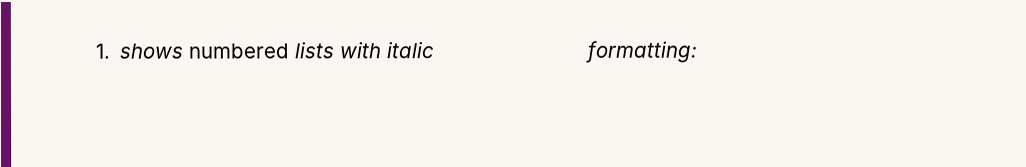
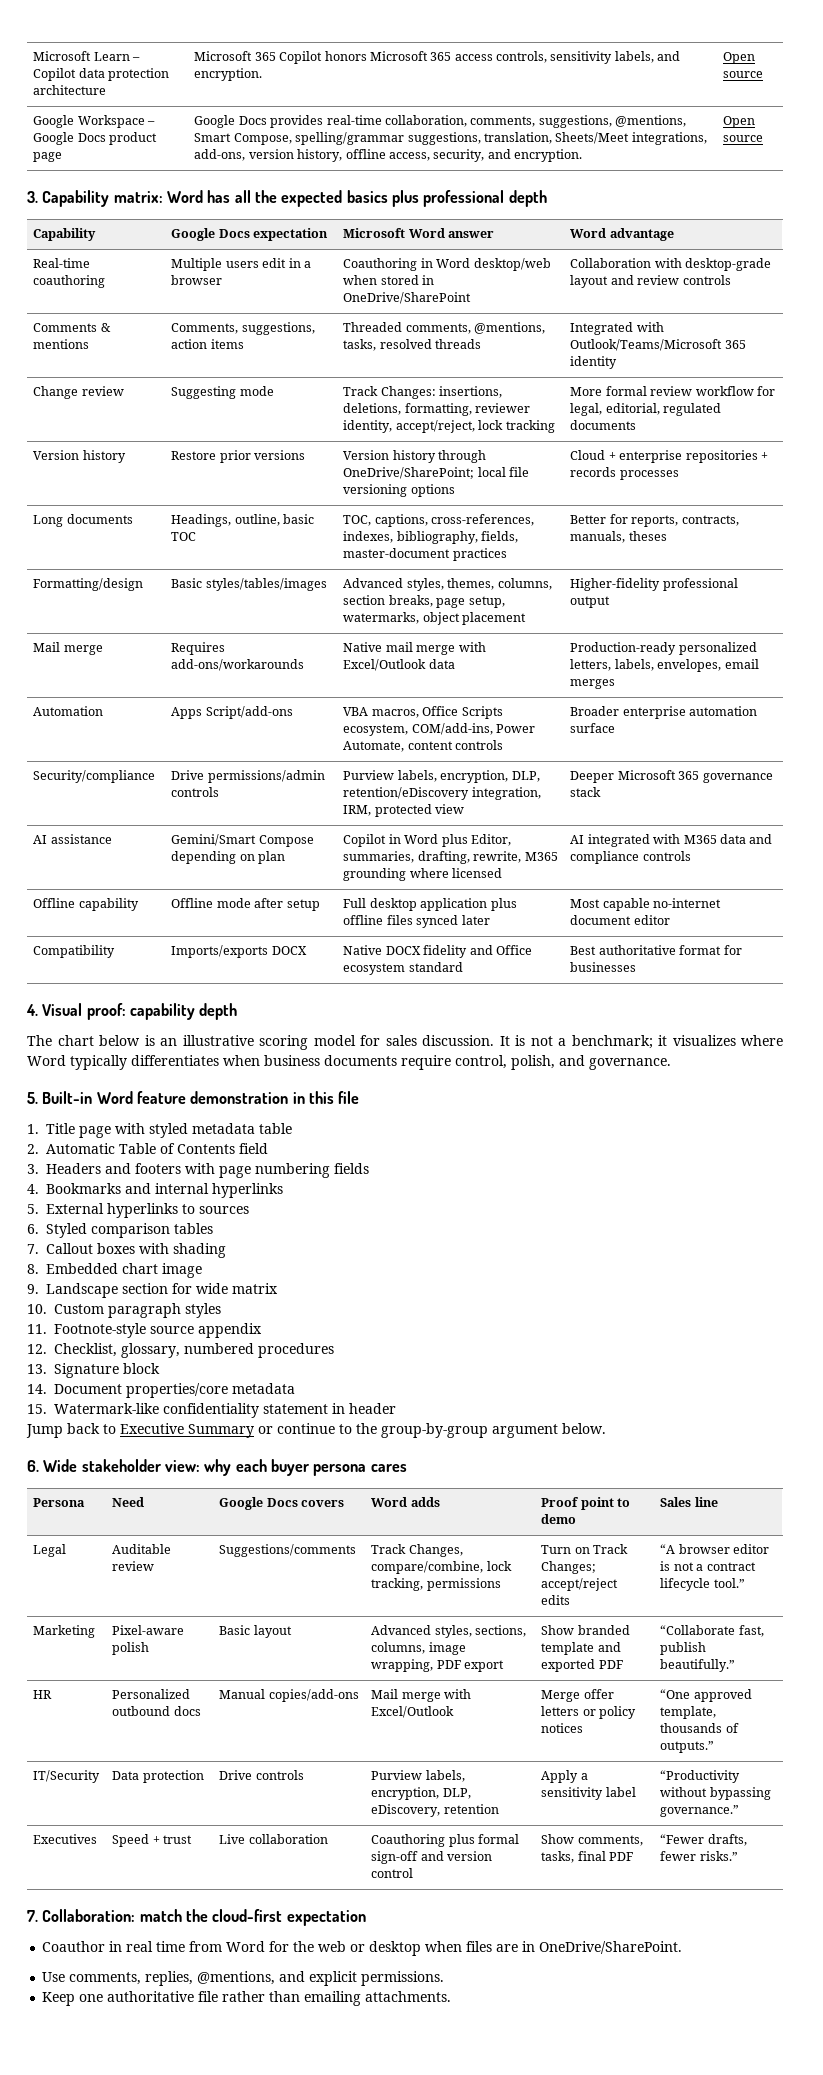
[95,40,698,63] 1. shows numbered lists with italic formatting: -> [33,51,141,61] [33,68,170,81] [33,85,107,95] [194,51,681,64] [194,68,263,81] [723,52,756,64] [723,71,764,78] [33,115,156,128] [33,132,158,145] [33,152,63,162] [194,115,687,128] [194,132,707,145] [194,149,583,162] [723,116,756,128] [723,135,764,142] [27,190,547,207] [33,228,97,241] [171,228,329,241] [343,228,495,238] [570,228,674,241] [33,258,91,268] [33,275,106,288] [171,258,311,271] [171,275,223,285] [343,258,551,271] [343,275,435,285] [343,292,472,304] [570,258,772,271] [570,275,731,288] [33,323,111,332] [33,339,90,349] [171,322,315,335] [171,339,244,349] [343,322,546,334] [343,339,482,351] [570,322,664,335] [570,339,746,351] [570,356,618,369] [33,386,124,399] [171,386,274,399] [343,386,503,399] [343,403,531,416] [343,420,555,433] [570,386,775,396] [570,403,722,416] [570,420,637,430] [33,450,126,463] [171,450,306,463] [343,450,487,463] [343,467,530,479] [343,484,455,497] [570,450,768,463] [570,467,679,480] [33,514,133,527] [171,514,315,527] [171,532,197,541] [343,514,535,527] [343,531,519,544] [343,548,507,561] [570,514,739,527] [570,531,667,543] [33,578,144,591] [171,578,327,591] [343,578,552,591] [343,595,505,608] [343,612,527,625] [570,578,738,591] [570,596,611,608] [33,642,103,655] [171,642,226,655] [171,659,305,671] [343,642,486,655] [343,659,455,671] [570,642,757,655] [570,659,759,672] [570,679,616,689] [33,706,104,716] [171,706,293,719] [343,706,503,719] [343,723,536,736] [343,740,504,752] [570,706,758,719] [570,723,616,733] [33,770,156,783] [171,770,325,783] [171,787,220,797] [343,770,540,783] [343,787,541,800] [343,804,465,817] [570,770,773,783] [570,787,602,797] [33,834,112,844] [171,834,314,847] [171,851,286,864] [343,834,511,847] [343,851,558,864] [343,868,503,881] [570,834,773,847] [570,851,691,864] [33,898,139,911] [171,898,320,911] [343,898,517,911] [343,915,490,928] [570,898,722,911] [570,915,670,925] [33,945,116,958] [171,945,307,958] [343,945,532,958] [343,962,463,975] [570,945,742,955] [570,962,637,972] [26,1003,238,1020] [27,1035,783,1050] [27,1055,671,1070] [27,1091,360,1104] [27,1123,292,1138] [27,1143,268,1154] [27,1163,369,1178] [27,1183,283,1198] [27,1203,249,1218] [27,1223,213,1238] [27,1243,226,1258] [27,1263,202,1278] [27,1283,278,1298] [27,1303,221,1318] [27,1323,262,1338] [27,1343,334,1358] [27,1363,160,1378] [27,1383,295,1398] [27,1403,396,1418] [26,1423,606,1438] [27,1459,407,1476] [33,1498,86,1507] [112,1497,145,1507] [219,1497,345,1510] [371,1497,440,1507] [541,1497,631,1510] [541,1514,577,1524] [660,1497,718,1507] [33,1544,67,1557] [112,1544,172,1554] [112,1561,155,1571] [219,1544,357,1557] [371,1544,463,1557] [371,1561,512,1574] [371,1578,501,1591] [541,1544,629,1554] [541,1561,597,1574] [541,1578,619,1591] [541,1595,571,1605] [660,1544,770,1554] [660,1561,756,1571] [660,1578,745,1591] [33,1625,96,1638] [112,1625,185,1635] [112,1642,150,1655] [219,1625,292,1638] [371,1625,527,1638] [371,1642,466,1655] [371,1659,505,1672] [541,1625,630,1635] [541,1642,621,1655] [541,1659,623,1672] [660,1625,764,1637] [660,1642,707,1655] [660,1659,736,1672] [33,1690,53,1699] [112,1689,191,1699] [112,1706,201,1716] [219,1689,359,1702] [371,1689,472,1702] [371,1706,455,1718] [541,1689,614,1702] [541,1706,637,1719] [541,1723,584,1733] [660,1689,752,1702] [660,1706,717,1719] [660,1723,739,1733] [660,1741,715,1753] [33,1770,101,1783] [112,1770,204,1783] [219,1770,304,1780] [371,1770,465,1782] [371,1787,471,1800] [371,1804,499,1817] [541,1770,588,1783] [541,1787,636,1800] [660,1770,741,1783] [660,1787,771,1800] [660,1805,740,1817] [33,1834,98,1844] [112,1834,193,1847] [219,1834,328,1844] [371,1834,520,1847] [371,1851,493,1864] [371,1868,414,1878] [541,1834,643,1846] [541,1851,634,1863] [660,1834,747,1846] [660,1851,738,1861] [27,1909,366,1926] [42,1941,683,1956] [42,1971,445,1986] [42,1991,452,2006] Microsoft Learn – Copilot data protection architecture | Microsoft 365 Copilot honors Microsoft 365 access controls, sensitivity labels, and encryption. | Open source // Google Workspace – Google Docs product page | Google Docs provides real-time collaboration, comments, suggestions, @mentions, Smart Compose, spelling/grammar suggestions, translation, Sheets/Meet integrations, add-ons, version history, offline access, security, and encryption. | Open source // 3. Capability matrix: Word has all the expected basics plus professional depth // Capability | Google Docs expectation | Microsoft Word answer | Word advantage // Real-time coauthoring | Multiple users edit in a browser | Coauthoring in Word desktop/web when stored in OneDrive/SharePoint | Collaboration with desktop-grade layout and review controls // Comments & mentions | Comments, suggestions, action items | Threaded comments, @mentions, tasks, resolved threads | Integrated with Outlook/Teams/Microsoft 365 identity // Change review | Suggesting mode | Track Changes: insertions, deletions, formatting, reviewer identity, accept/reject, lock tracking | More formal review workflow for legal, editorial, regulated documents // Version history | Restore prior versions | Version history through OneDrive/SharePoint; local file versioning options | Cloud + enterprise repositories + records processes // Long documents | Headings, outline, basic TOC | TOC, captions, cross-references, indexes, bibliography, fields, master-document practices | Better for reports, contracts, manuals, theses // Formatting/design | Basic styles/tables/images | Advanced styles, themes, columns, section breaks, page setup, watermarks, object placement | Higher-fidelity professional output // Mail merge | Requires add-ons/workarounds | Native mail merge with Excel/Outlook data | Production-ready personalized letters, labels, envelopes, email merges // Automation | Apps Script/add-ons | VBA macros, Office Scripts ecosystem, COM/add-ins, Power Automate, content controls | Broader enterprise automation surface // Security/compliance | Drive permissions/admin controls | Purview labels, encryption, DLP, retention/eDiscovery integration, IRM, protected view | Deeper Microsoft 365 governance stack // AI assistance | Gemini/Smart Compose depending on plan | Copilot in Word plus Editor, summaries, drafting, rewrite, M365 grounding where licensed | AI integrated with M365 data and compliance controls // Offline capability | Offline mode after setup | Full desktop application plus offline files synced later | Most capable no-internet document editor // Compatibility | Imports/exports DOCX | Native DOCX fidelity and Office ecosystem standard | Best authoritative format for businesses // 4. Visual proof: capability depth // The chart below is an illustrative scoring model for sales discussion. It is not a benchmark; it visualizes where Word typically differentiates when business documents require control, polish, and governance. // 5. Built-in Word feature demonstration in this file // 1. Title page with styled metadata table // 2. Automatic Table of Contents field // 3. Headers and footers with page numbering fields // 4. Bookmarks and internal hyperlinks // 5. External hyperlinks to sources // 6. Styled comparison tables // 7. Callout boxes with shading // 8. Embedded chart image // 9. Landscape section for wide matrix // 10. Custom paragraph styles // 11. Footnote-style source appendix // 12. Checklist, glossary, numbered procedures // 13. Signature block // 14. Document properties/core metadata // 15. Watermark-like confidentiality statement in header // Jump back to Executive Summary or continue to the group-by-group argument below. // 6. Wide stakeholder view: why each buyer persona cares // Persona | Need | Google Docs covers | Word adds | Proof point to demo | Sales line // Legal | Auditable review | Suggestions/comments | Track Changes, compare/combine, lock tracking, permissions | Turn on Track Changes; accept/reject edits | “A browser editor is not a contract lifecycle tool.” // Marketing | Pixel-aware polish | Basic layout | Advanced styles, sections, columns, image wrapping, PDF export | Show branded template and exported PDF | “Collaborate fast, publish beautifully.” // HR | Personalized outbound docs | Manual copies/add-ons | Mail merge with Excel/Outlook | Merge offer letters or policy notices | “One approved template, thousands of outputs.” // IT/Security | Data protection | Drive controls | Purview labels, encryption, DLP, eDiscovery, retention | Apply a sensitivity label | “Productivity without bypassing governance.” // Executives | Speed + trust | Live collaboration | Coauthoring plus formal sign-off and version control | Show comments, tasks, final PDF | “Fewer drafts, fewer risks.” // 7. Collaboration: match the cloud-first expectation // Coauthor in real time from Word for the web or desktop when files are in OneDrive/SharePoint. // Use comments, replies, @mentions, and explicit permissions. // Keep one authoritative file rather than emailing attachments.

